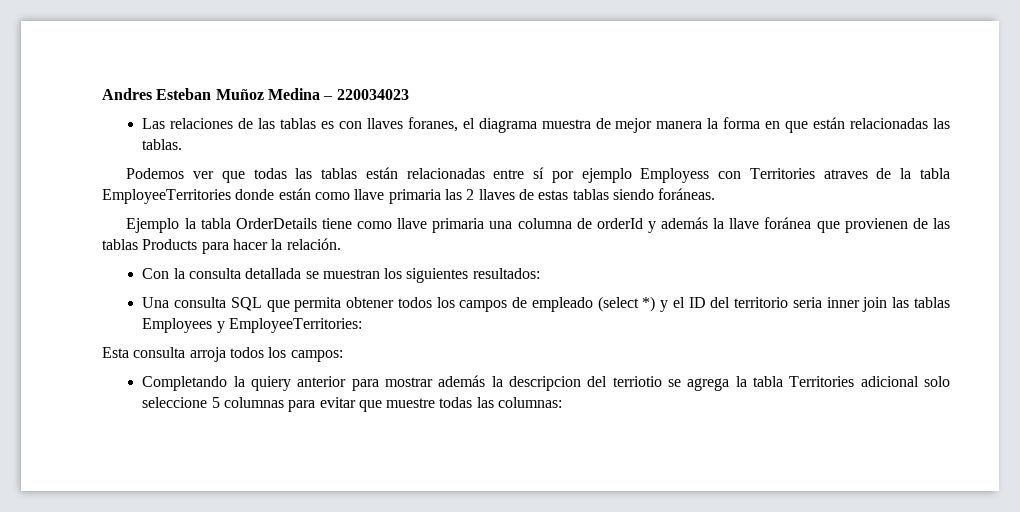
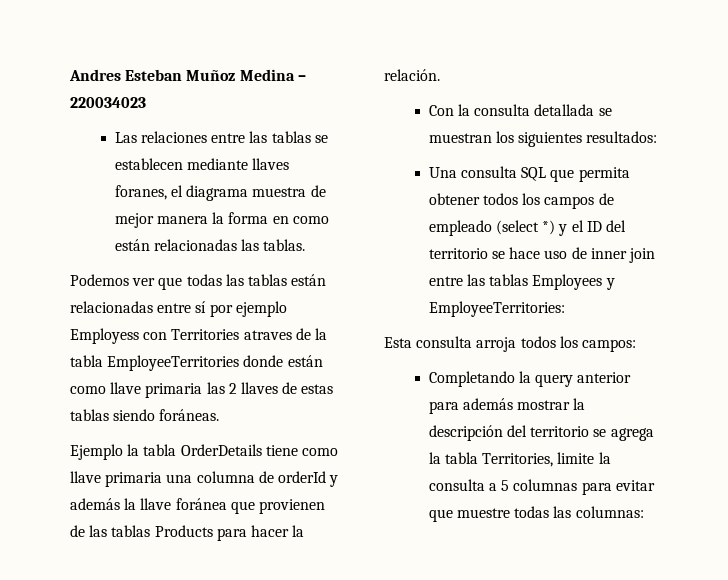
[238,118,362,129] de las tablas es con -> [211,131,328,143] [114,158,248,170] entre las tablas se establecen mediante
[785,121,809,133] que -> [292,216,329,224] como
[792,297,822,308] seria -> [491,247,587,259] se hace uso de
(888, 304) none -> [428,276,463,286] entre
[250,376,291,391] quiery -> [535,374,574,387] query
[384,375,950,391] [142,397,208,408] mostrar además la descripcion del terriotio se agrega la tabla Territories adicional solo seleccione -> [462,398,586,410] [428,425,654,441] [428,452,611,467] [428,479,497,491] además mostrar la descripción del territorio se agrega la tabla Territories, limite la consulta a

